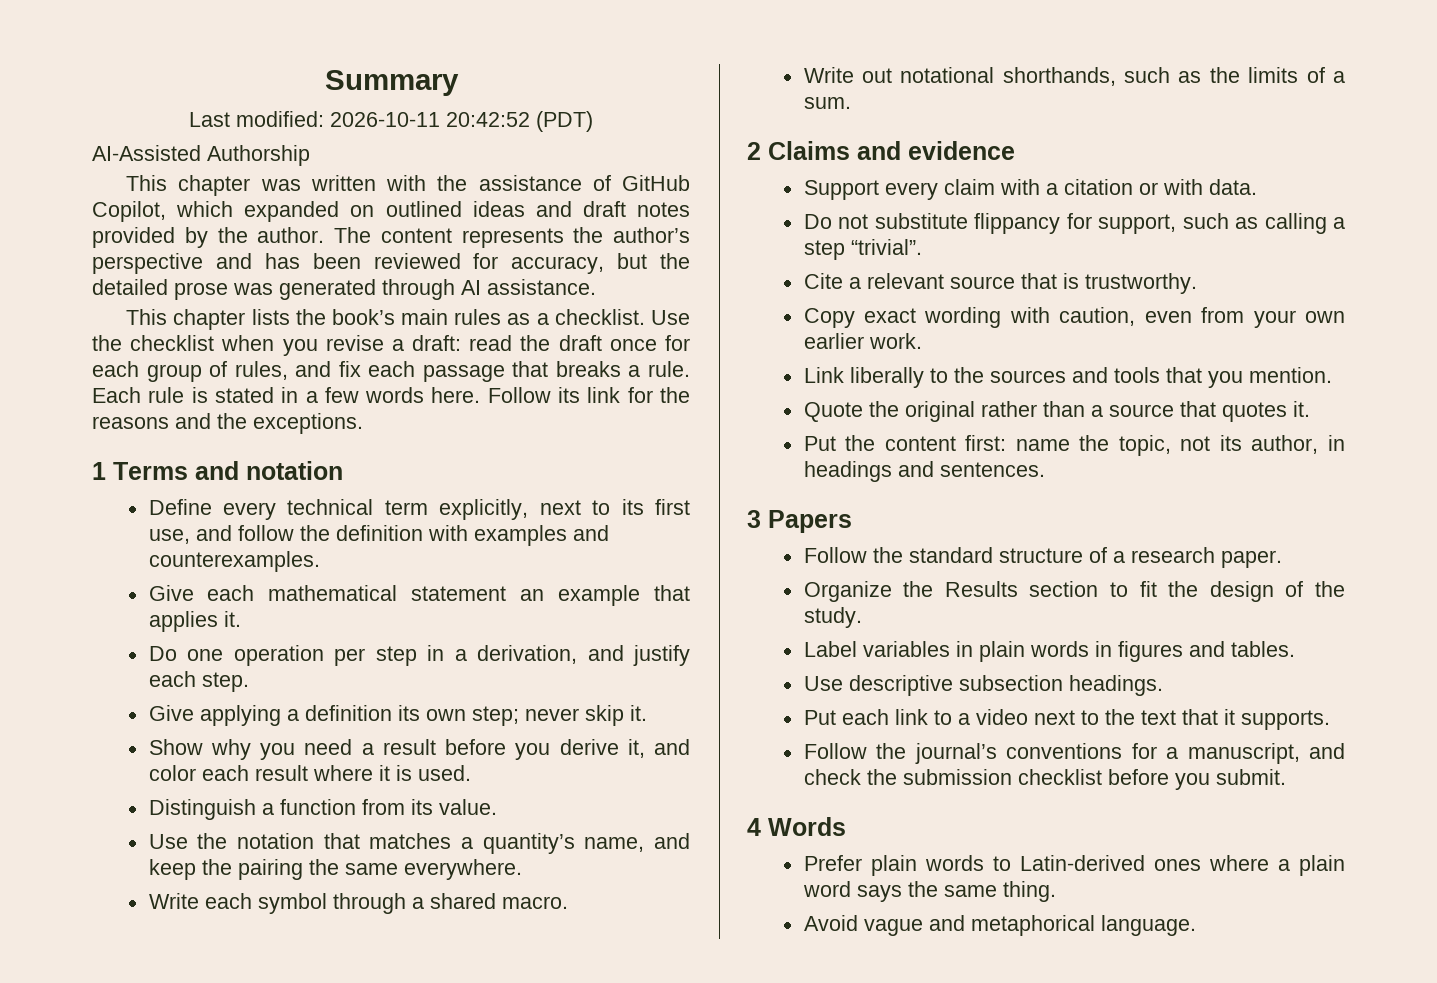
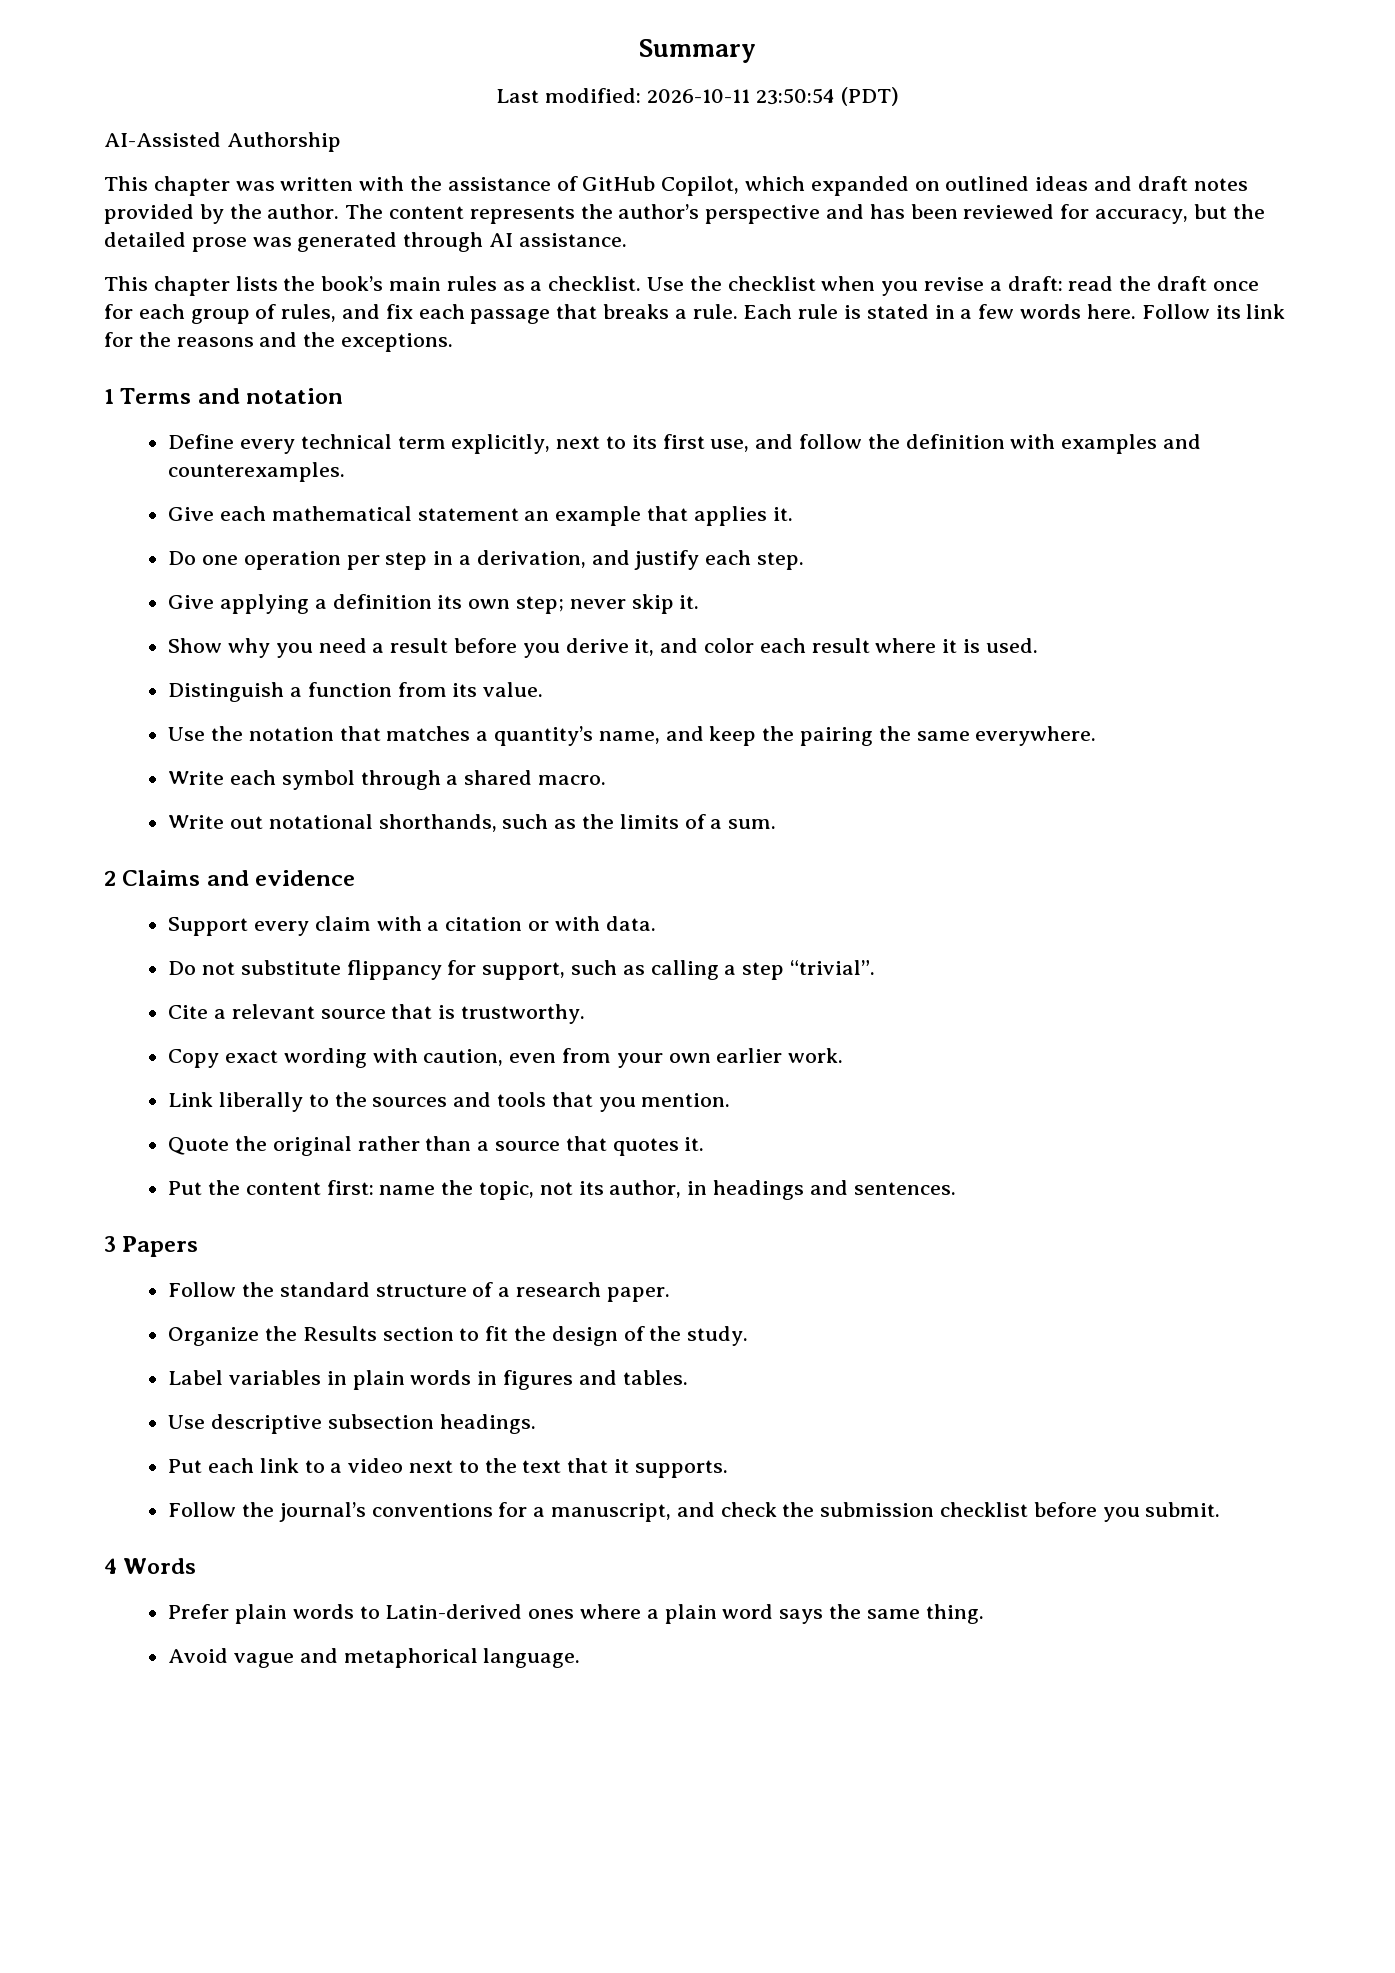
[446,112,530,127] 20:42:52 -> [755,88,835,105] 23:50:54

